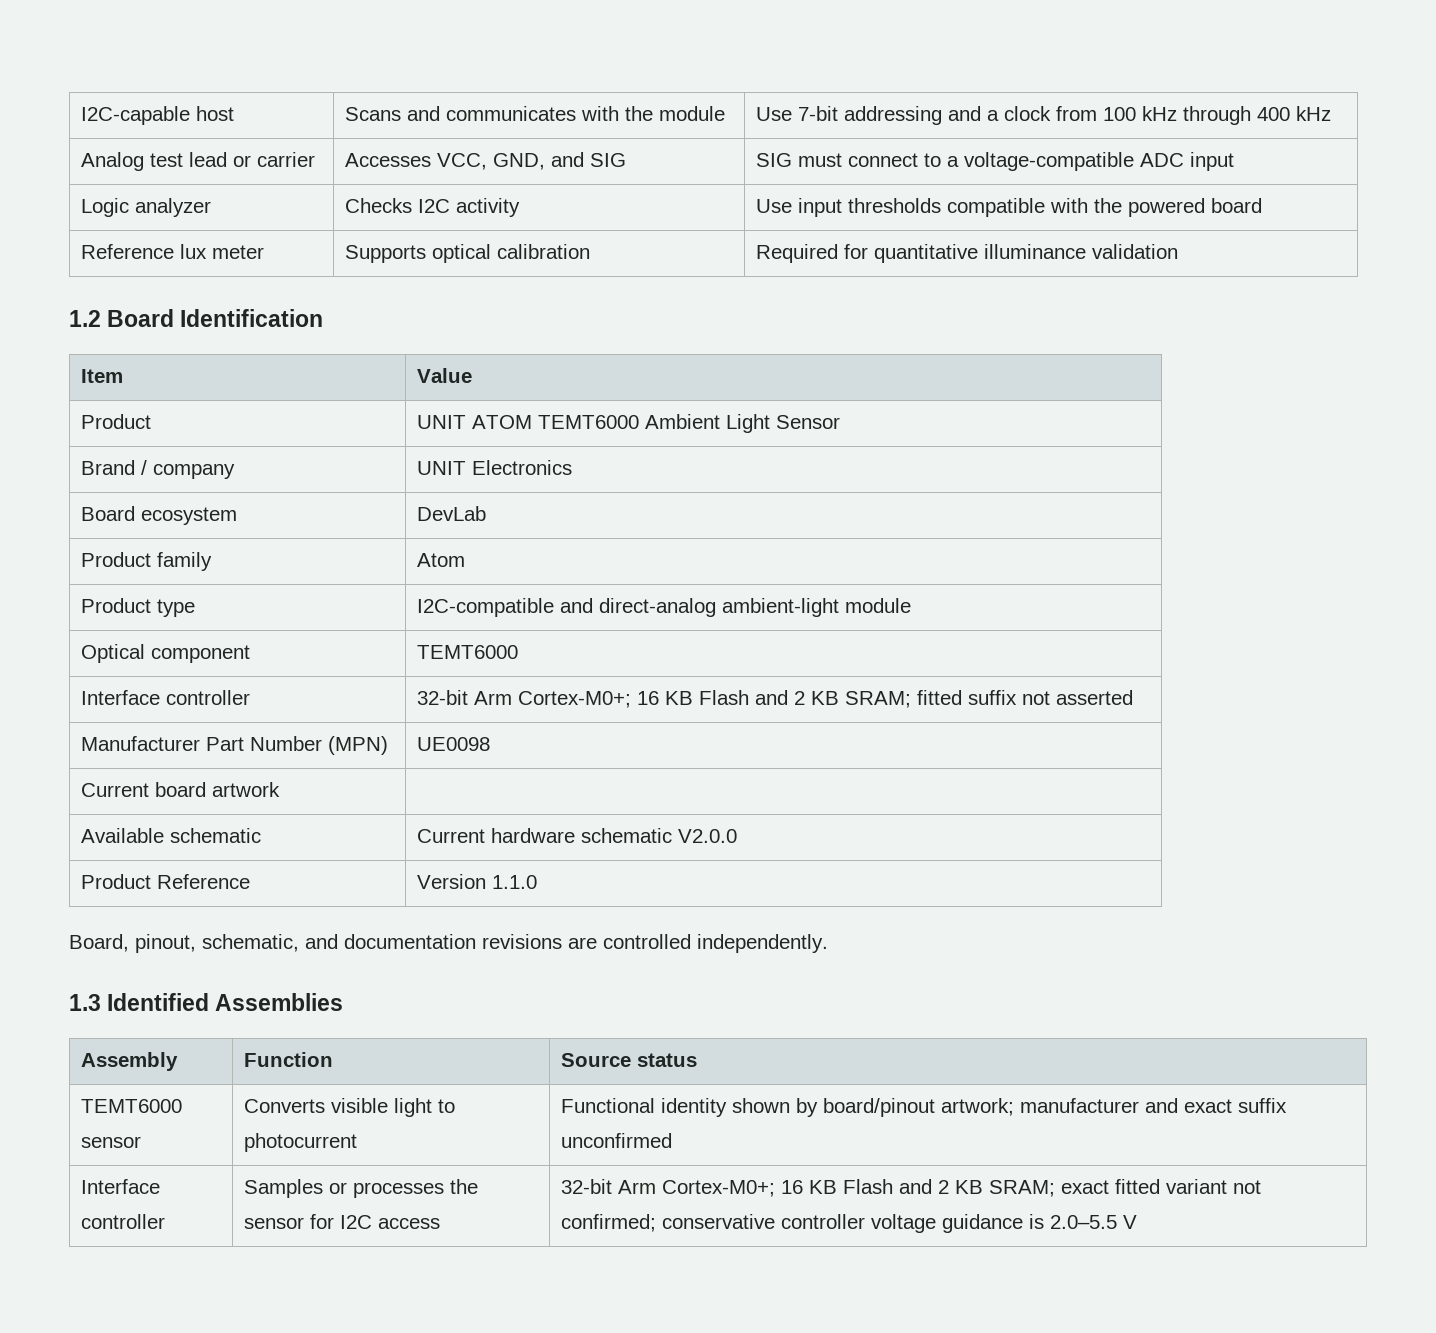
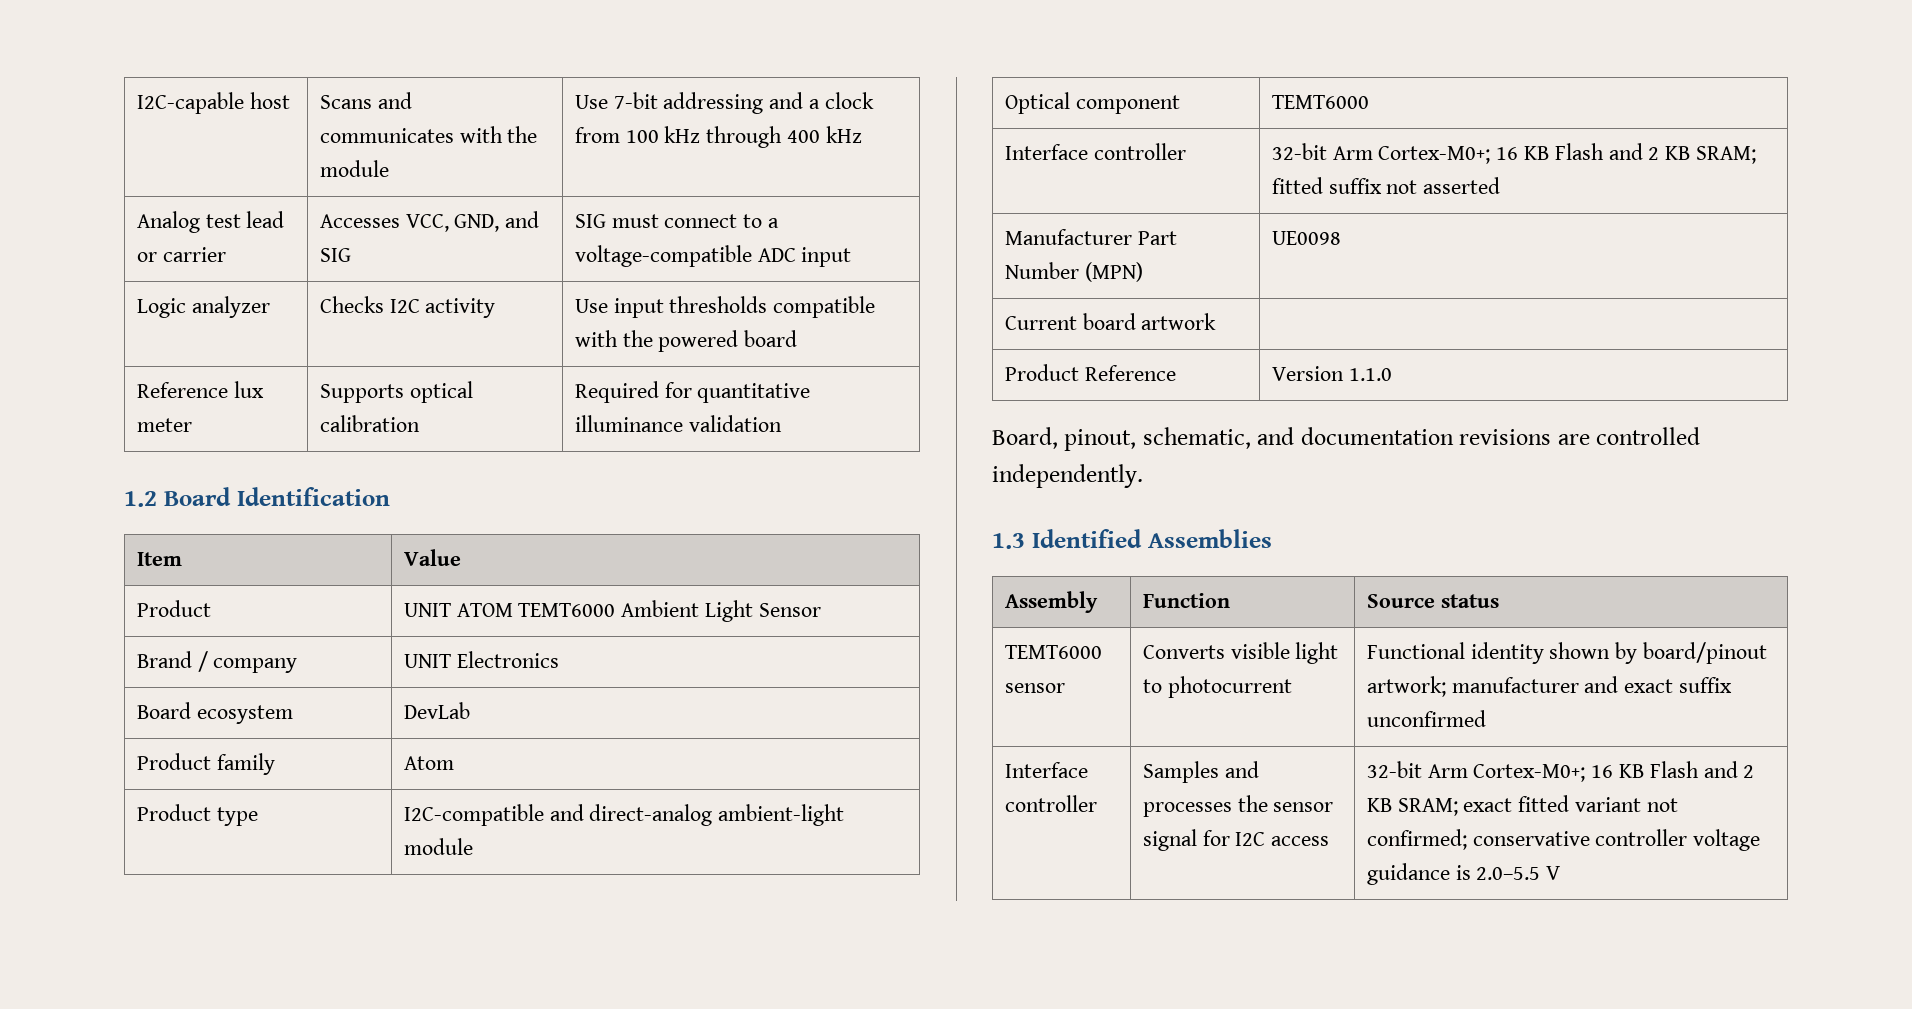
[81,828,262,843] [417,828,738,843] // Available schematic | Current hardware schematic V2.0.0 -> (1217, 321) none
[329,1182,348,1194] or -> [1224,761,1259,778] and
(305, 1223) none -> [1142,829,1197,851] signal

